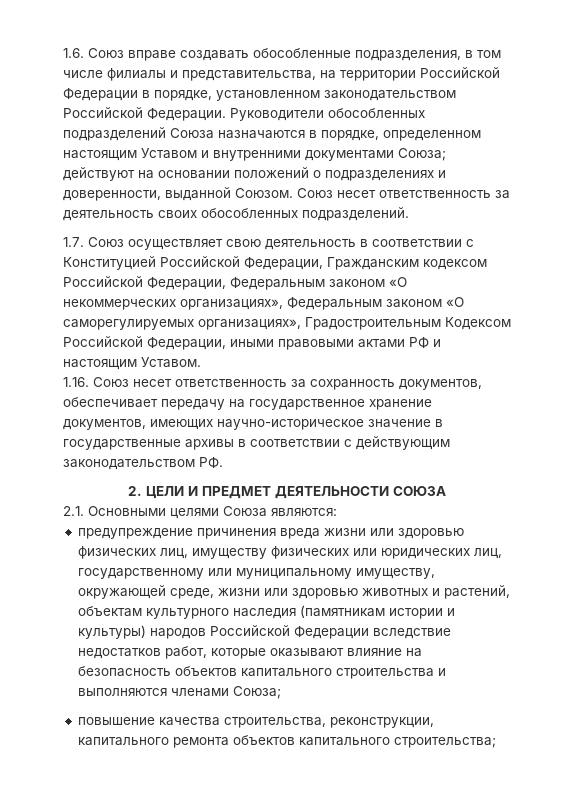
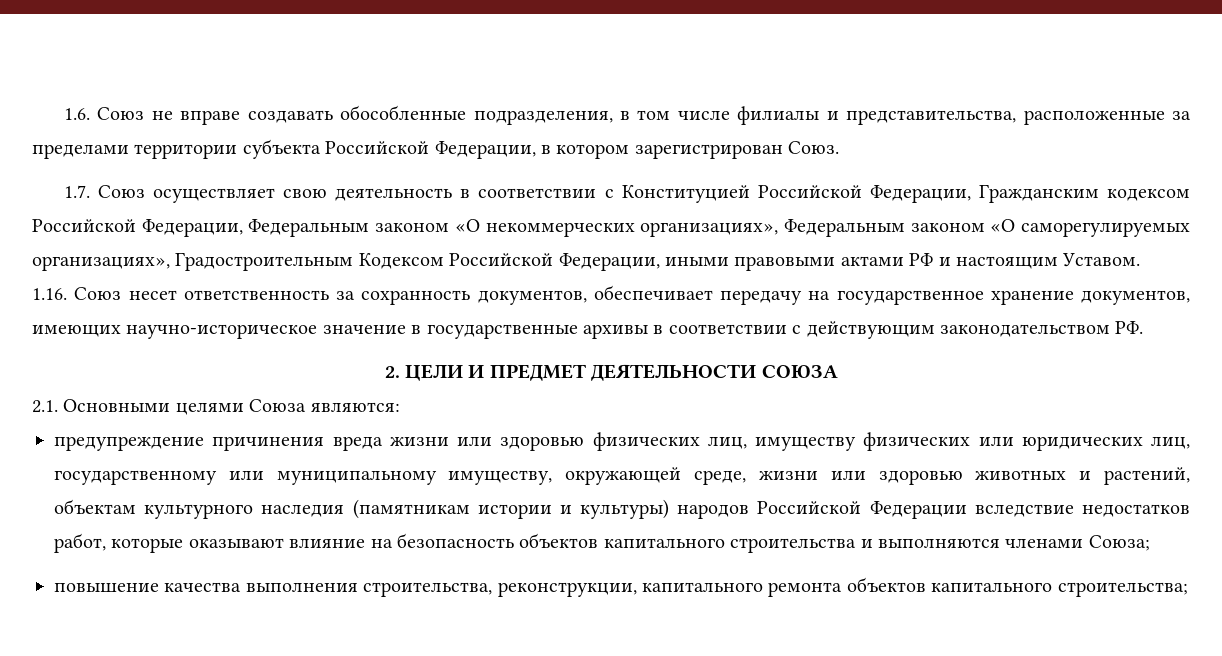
(124, 53) none -> [151,111,173,120] не
[320,67,500,81] [63,88,456,101] [63,107,425,121] [63,127,481,141] [63,148,446,161] [63,167,446,181] [63,187,510,201] [63,207,409,221] на территории Российской Федерации в порядке, установленном законодательством Российской Федерации. Руководители обособленных подразделений Союза назначаются в порядке, определенном настоящим Уставом и внутренними документами Союза; действуют на основании положений о подразделениях и доверенности, выданной Союзом. Союз несет ответственность за деятельность своих обособленных подразделений. -> [1023,110,1191,125] [32,139,840,159] расположенные за пределами территории субъекта Российской Федерации, в котором зарегистрирован Союз.
(220, 721) none -> [245,582,358,592] выполнения

